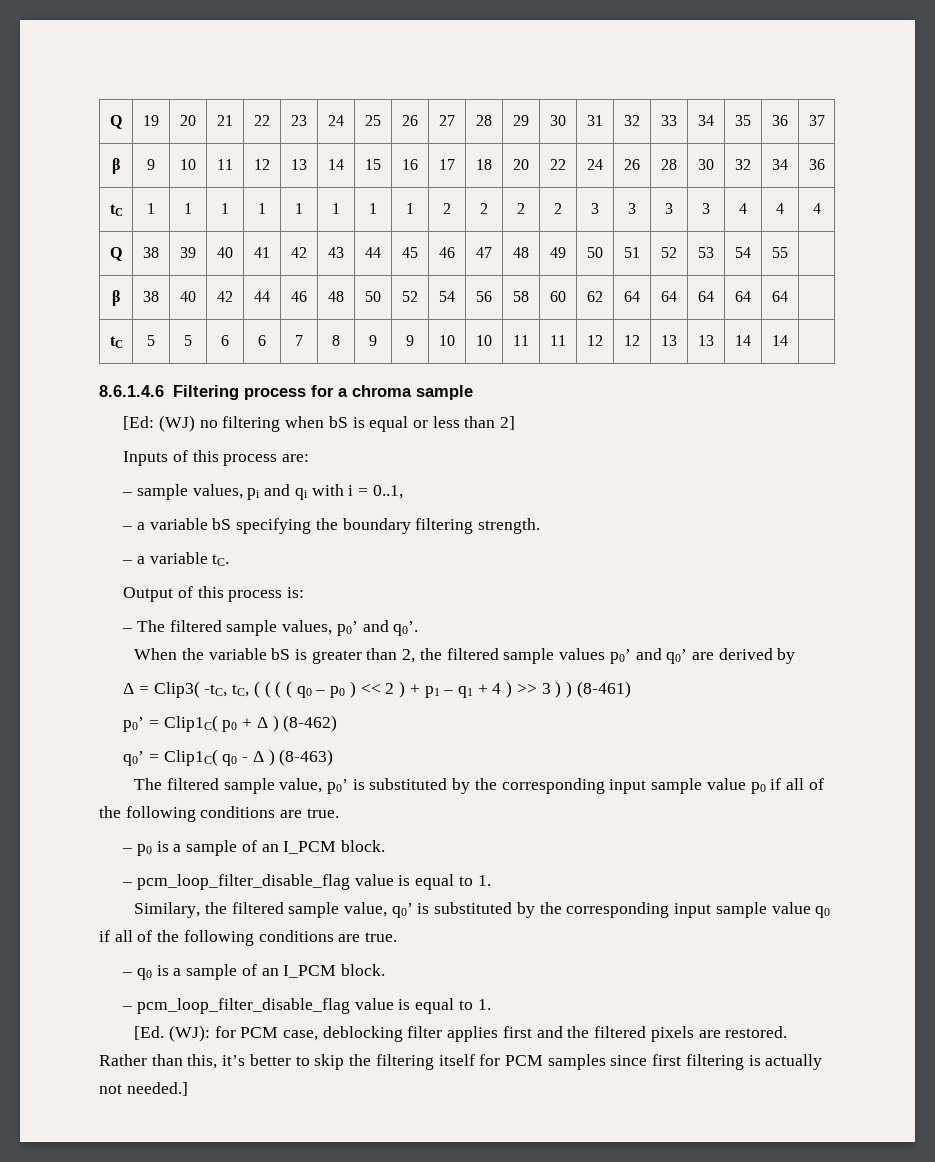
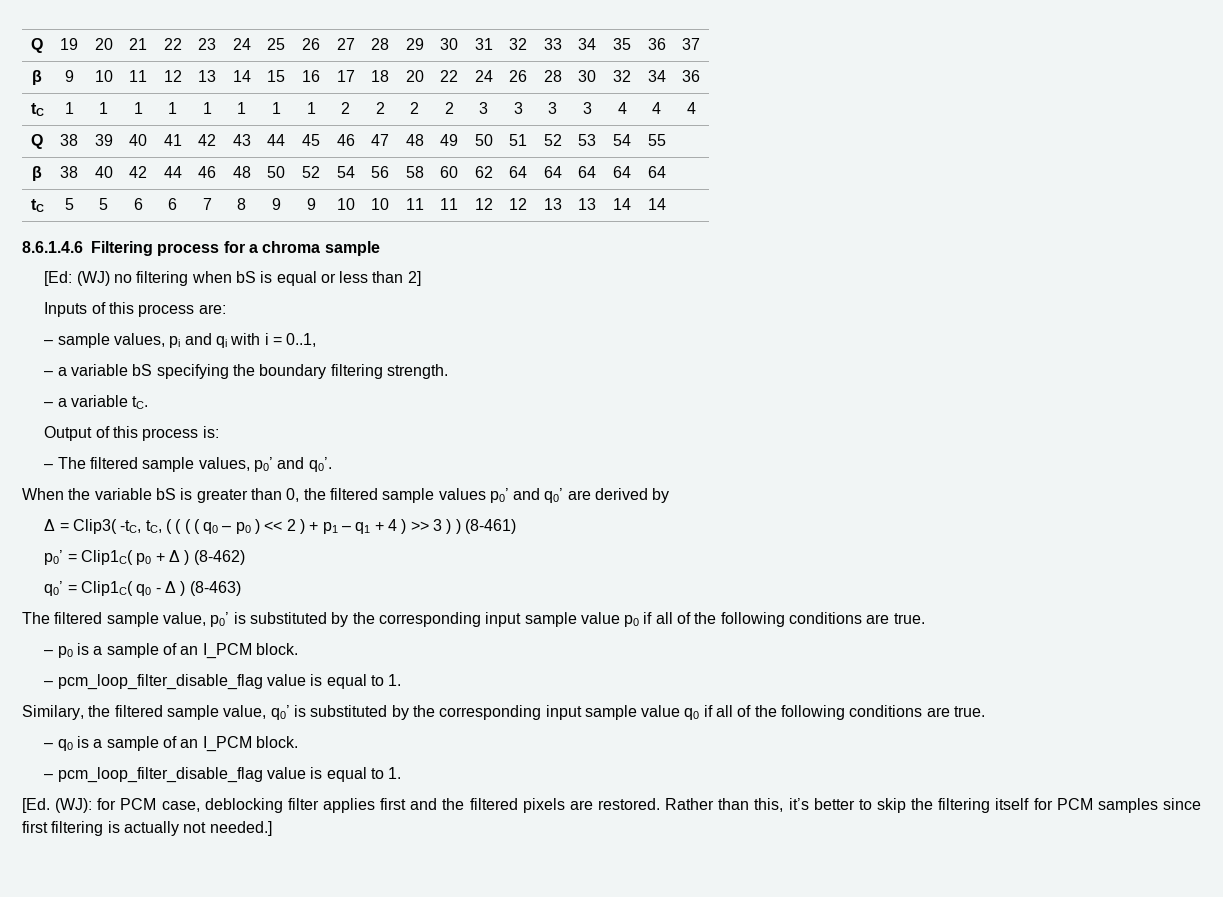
[402,649,416,663] 2, -> [286,488,300,502] 0,

